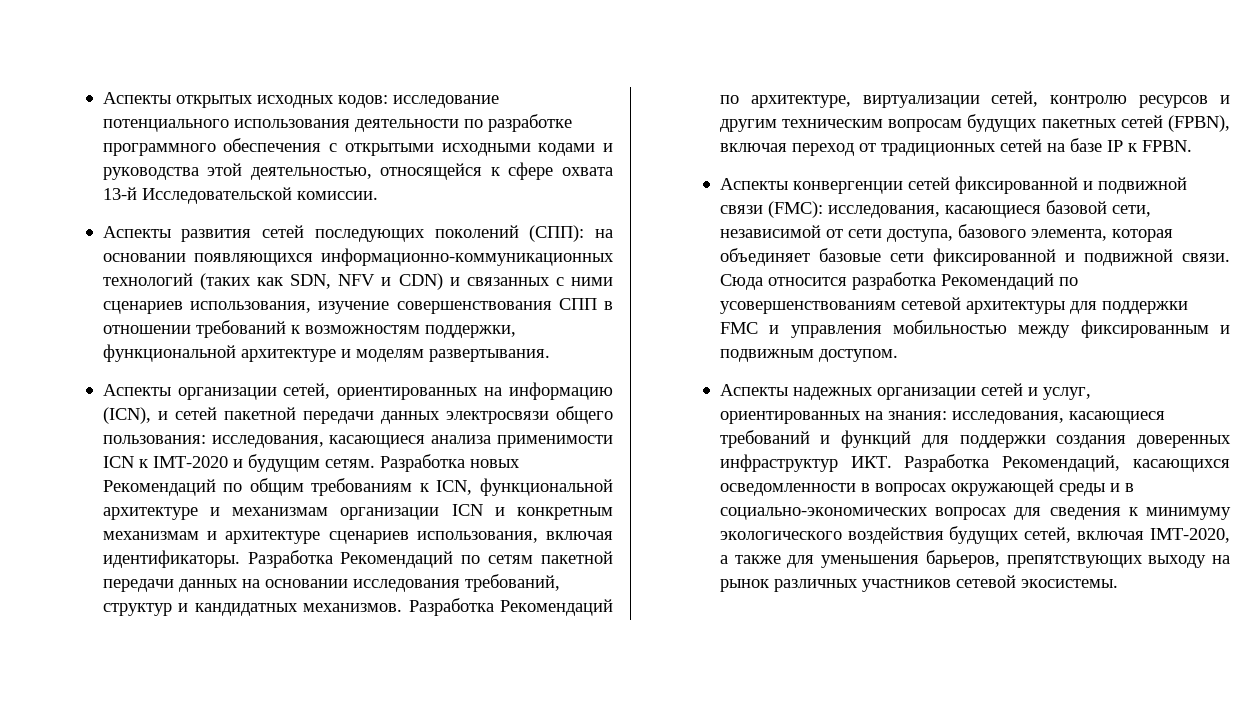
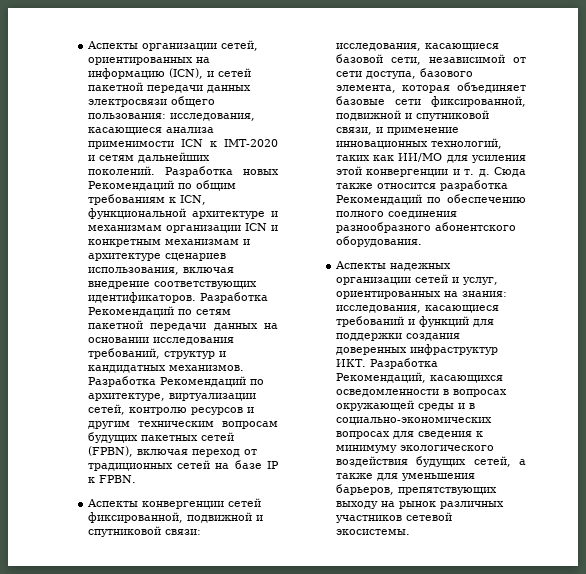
[102,92,499,108] [102,114,572,132] [102,138,613,156] [102,162,614,180] [102,187,378,204] [102,225,613,242] [102,248,614,266] [102,273,613,290] [102,298,613,314] [102,320,516,338] [102,344,550,362] [102,384,171,396] Аспекты открытых исходных кодов: исследование потенциального использования деятельности по разработке программного обеспечения с открытыми исходными кодами и руководства этой деятельностью, относящейся к сфере охвата 13-й Исследовательской комиссии. // Аспекты развития сетей последующих поколений (СПП): на основании появляющихся информационно-коммуникационных технологий (таких как SDN, NFV и CDN) и связанных с ними сценариев использования, изучение совершенствования СПП в отношении требований к возможностям поддержки, функциональной архитектуре и моделям развертывания. // Аспекты -> [87,41,138,49] Аспекты
[247,454,375,472] будущим сетям. -> [98,152,210,163] [87,166,155,175] сетям дальнейших поколений.
[102,550,240,568] идентификаторы. -> [87,281,257,289] [87,292,196,303] внедрение соответствующих идентификаторов.
[954,176,1187,194] [719,201,823,218] фиксированной и подвижной связи (FMC): -> [87,512,263,523] [87,526,201,537] фиксированной, подвижной и спутниковой связи:
[932,248,1230,266] [719,272,1078,290] [719,297,1188,314] [719,320,1230,338] [719,349,898,362] фиксированной и подвижной связи. Сюда относится разработка Рекомендаций по усовершенствованиям сетевой архитектуры для поддержки FMC и управления мобильностью между фиксированным и подвижным доступом. -> [431,96,526,107] [335,110,489,121] [335,127,459,135] [335,138,502,149] [335,153,526,163] [335,166,526,177] [335,180,508,191] [335,194,526,205] [335,211,457,219] [335,222,516,233] [335,236,422,247] фиксированной, подвижной и спутниковой связи, и применение инновационных технологий, таких как ИИ/МО для усиления этой конвергенции и т. д. Сюда также относится разработка Рекомендаций по обеспечению полного соединения разнообразного абонентского оборудования.
[1077,528,1230,543] включая IMT-2020, -> (511, 461) none

